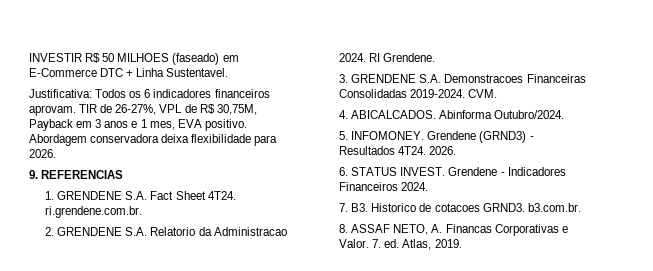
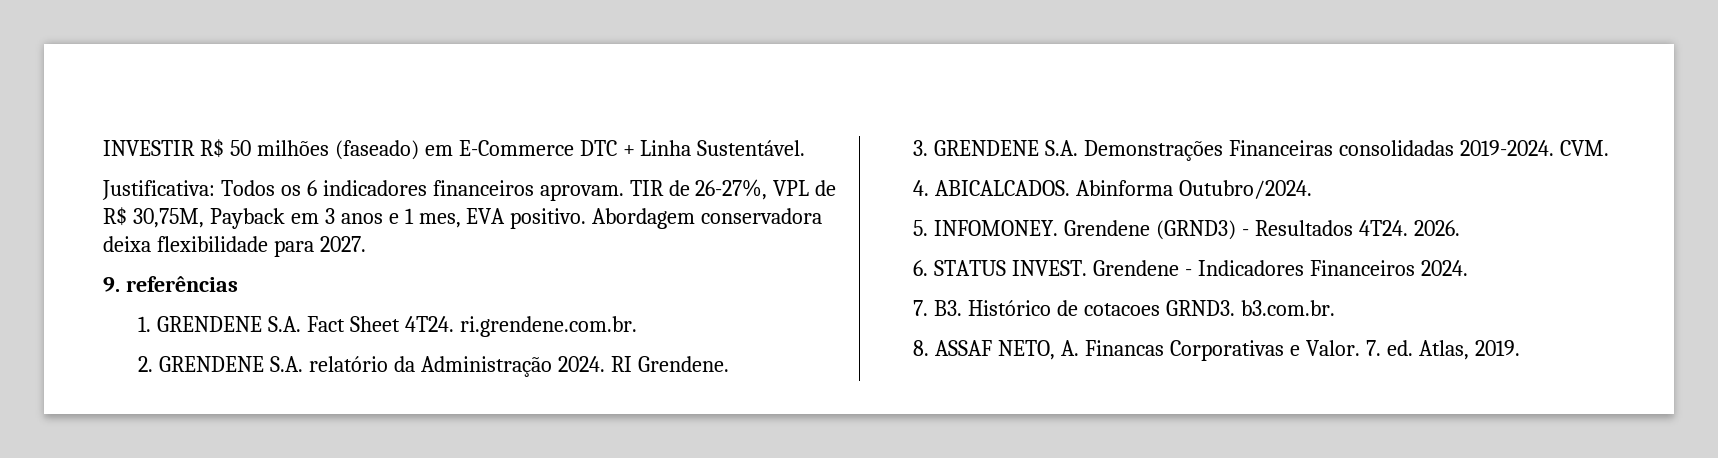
[117,53,170,62] MILHOES -> [256,140,329,156] milhões
[166,68,229,77] Sustentavel. -> [697,140,806,156] Sustentável.
[29,149,56,158] 2026. -> [319,236,366,252] 2027.
[41,170,124,179] REFERENCIAS -> [125,276,238,292] referências
[150,227,287,236] Relatorio da Administracao -> [309,356,553,377] relatório da Administração
[444,74,586,83] [339,89,408,98] Demonstracoes Financeiras Consolidadas -> [1084,140,1455,161] Demonstrações Financeiras consolidadas
[371,203,417,212] Historico -> [968,300,1052,316] Histórico

